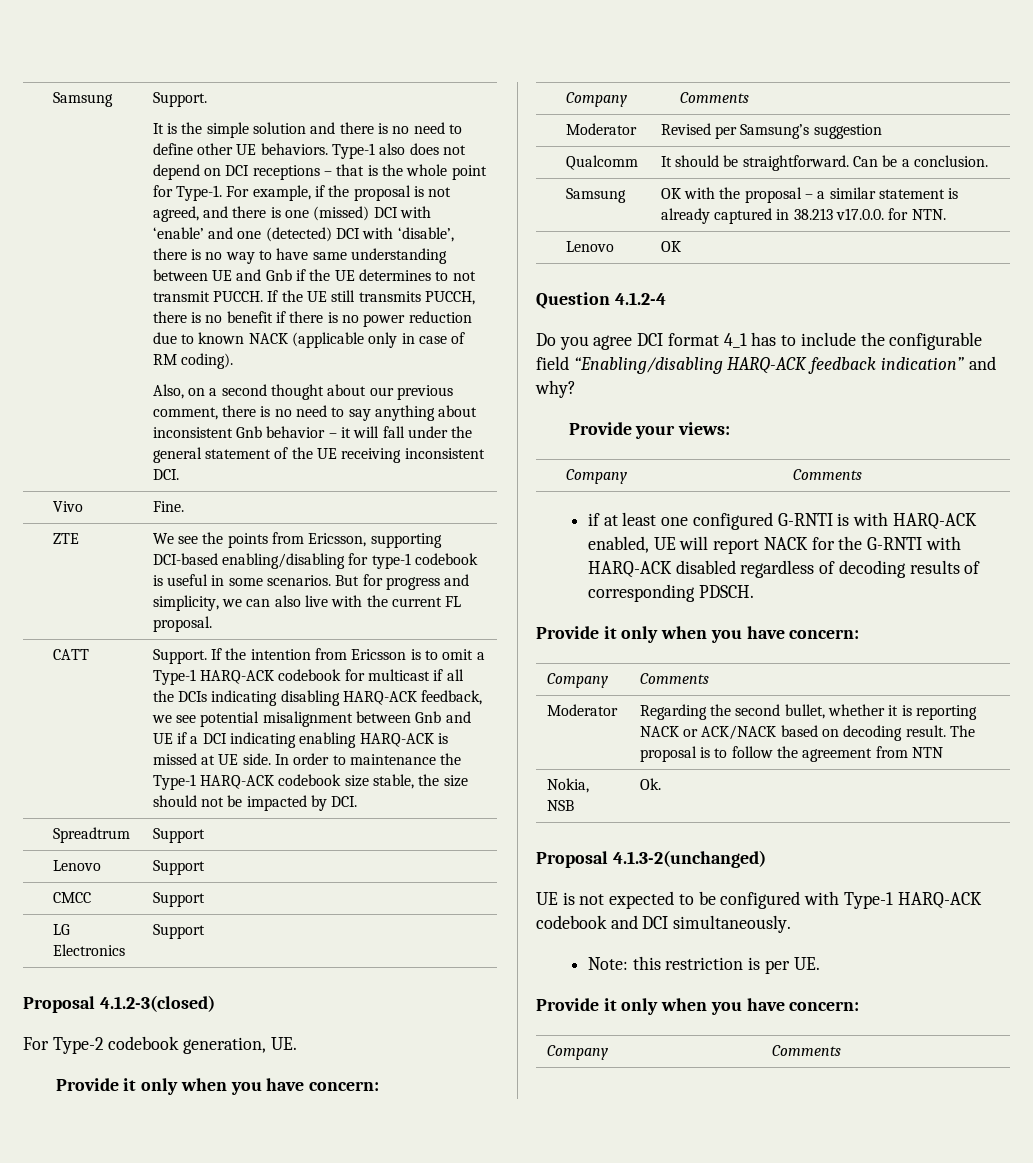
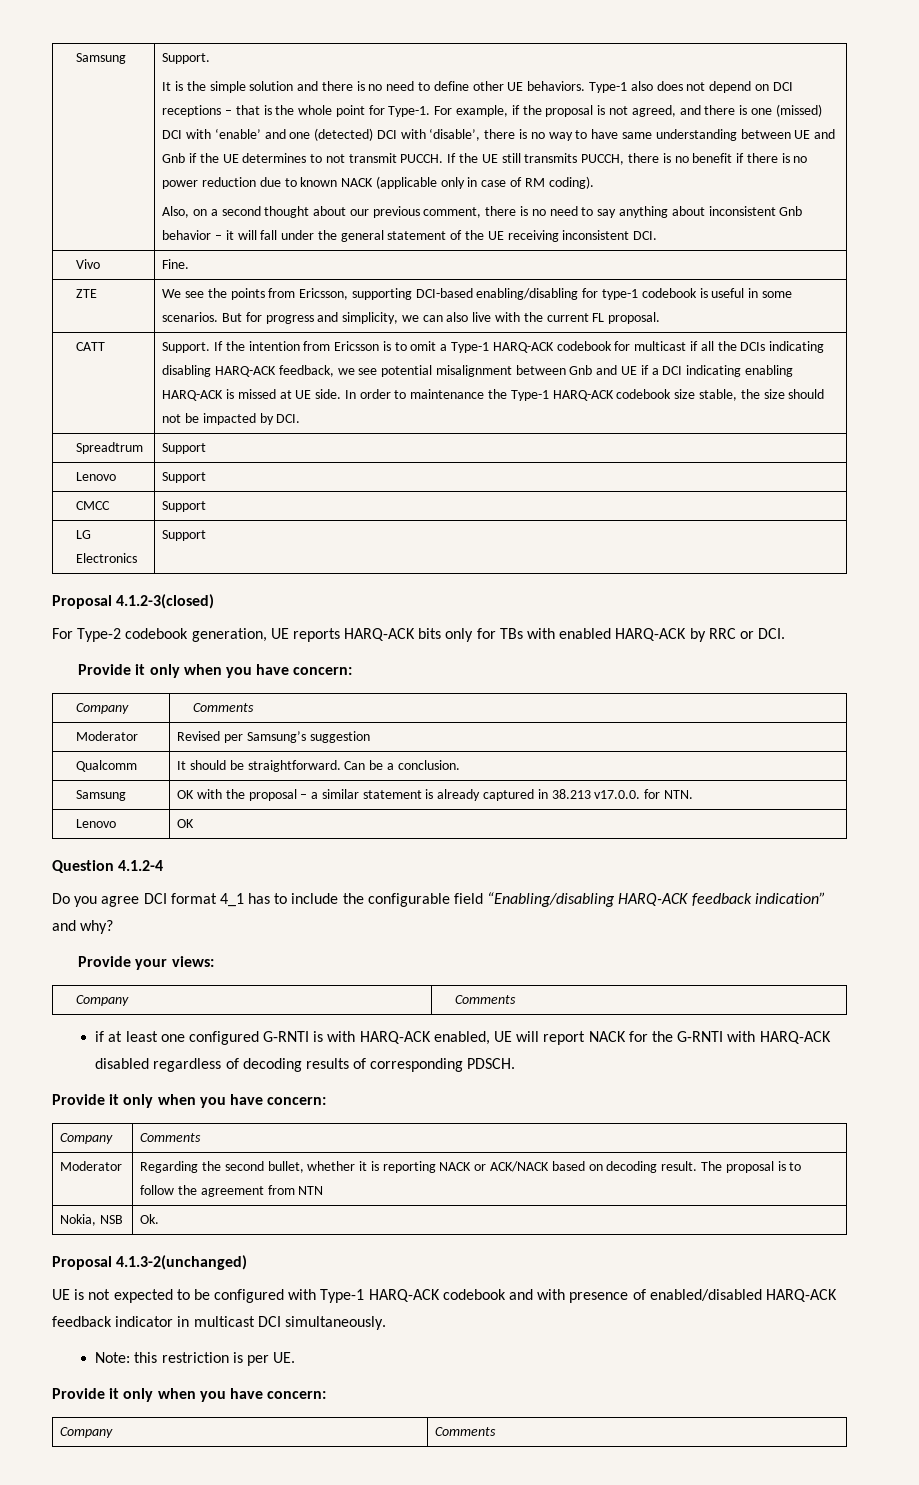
[270,1037,297,1050] UE. -> [270,628,786,642] UE reports HARQ-ACK bits only for TBs with enabled HARQ-ACK by RRC or DCI.
(638, 922) none -> [537,1289,837,1303] [52,1316,255,1327] with presence of enabled/disabled HARQ-ACK feedback indicator in multicast

